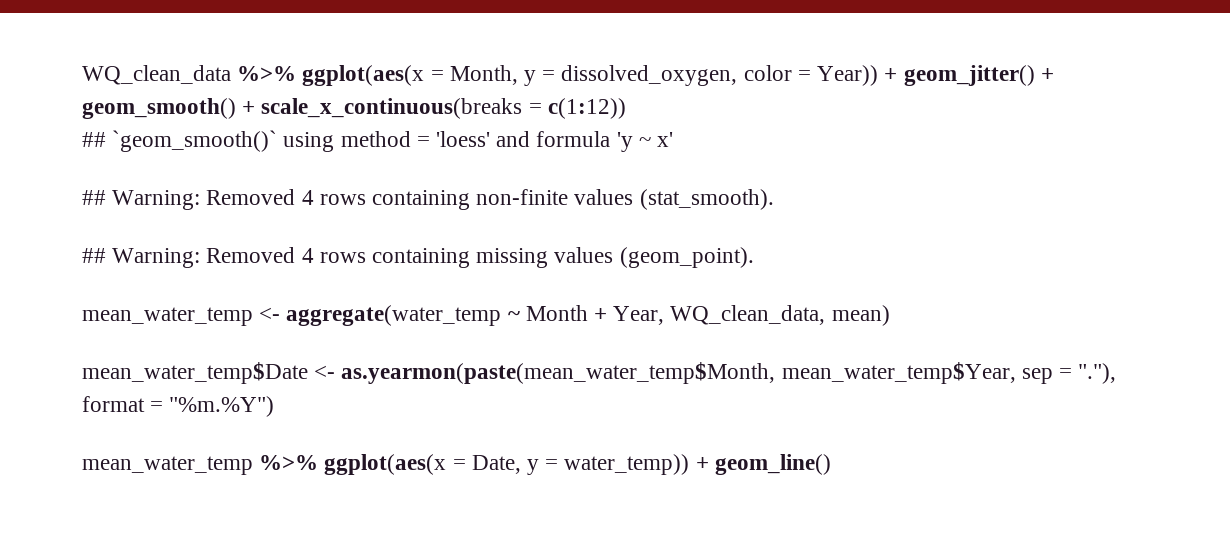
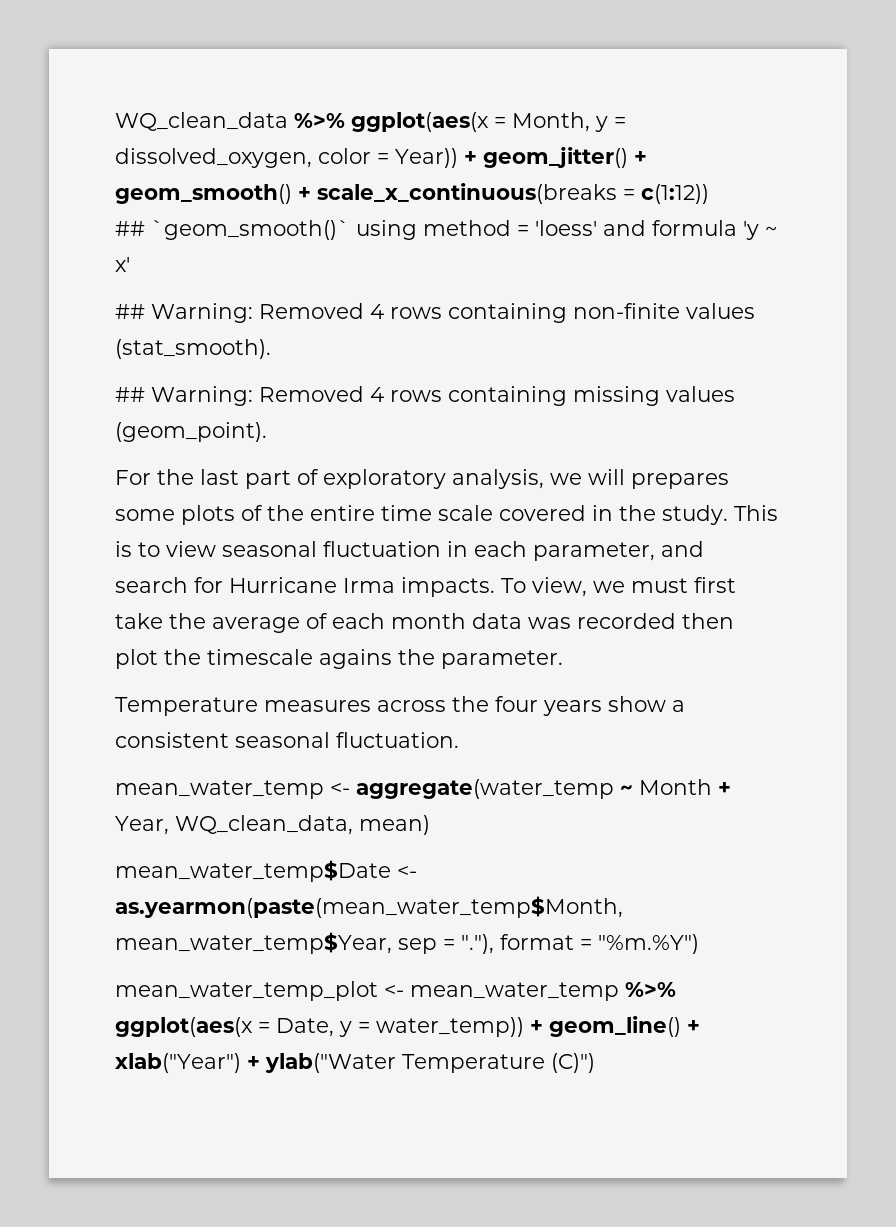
(754, 257) none -> [115,469,729,489] [115,505,778,525] [115,541,704,561] [115,577,736,597] [115,613,734,633] [115,649,563,669] [115,696,685,716] [115,732,459,748] // For the last part of exploratory analysis, we will prepares some plots of the entire time scale covered in the study. This is to view seasonal fluctuation in each parameter, and search for Hurricane Irma impacts. To view, we must first take the average of each month data was recorded then plot the timescale agains the parameter. // Temperature measures across the four years show a consistent seasonal fluctuation.
(275, 406) none -> [115,981,404,1001] mean_water_temp_plot <-
(831, 464) none -> [687,1020,700,1033] [115,1053,595,1073] + xlab("Year") + ylab("Water Temperature (C)")

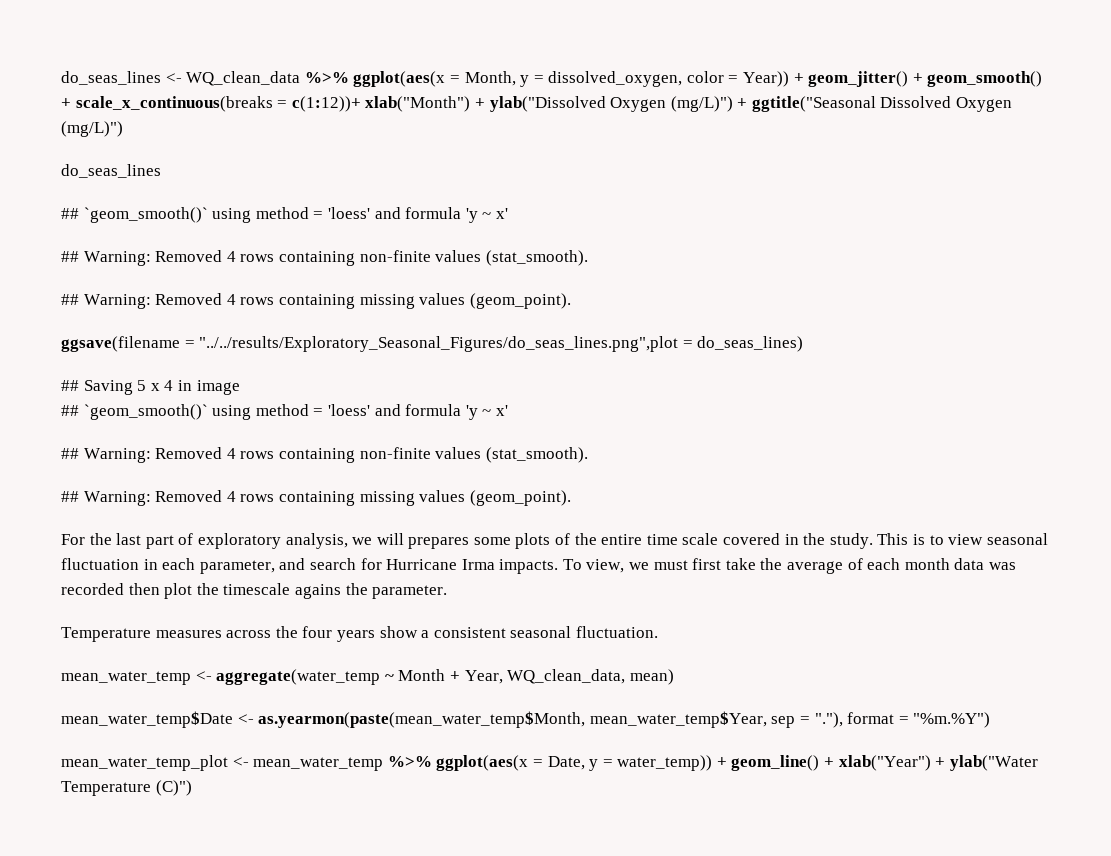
(115, 121) none -> [61,71,182,85] do_seas_lines <-
[641,184,709,204] c(1:12)) -> [291,96,1013,112] [61,121,123,137] [61,164,161,178] [61,207,508,223] [61,250,588,266] [61,293,571,309] [61,336,804,352] [61,380,240,395] c(1:12))+ xlab("Month") + ylab("Dissolved Oxygen (mg/L)") + ggtitle("Seasonal Dissolved Oxygen (mg/L)") // do_seas_lines // ## `geom_smooth()` using method = 'loess' and formula 'y ~ x' // ## Warning: Removed 4 rows containing non-finite values (stat_smooth). // ## Warning: Removed 4 rows containing missing values (geom_point). // ggsave(filename = "../../results/Exploratory_Seasonal_Figures/do_seas_lines.png",plot = do_seas_lines) // ## Saving 5 x 4 in image

